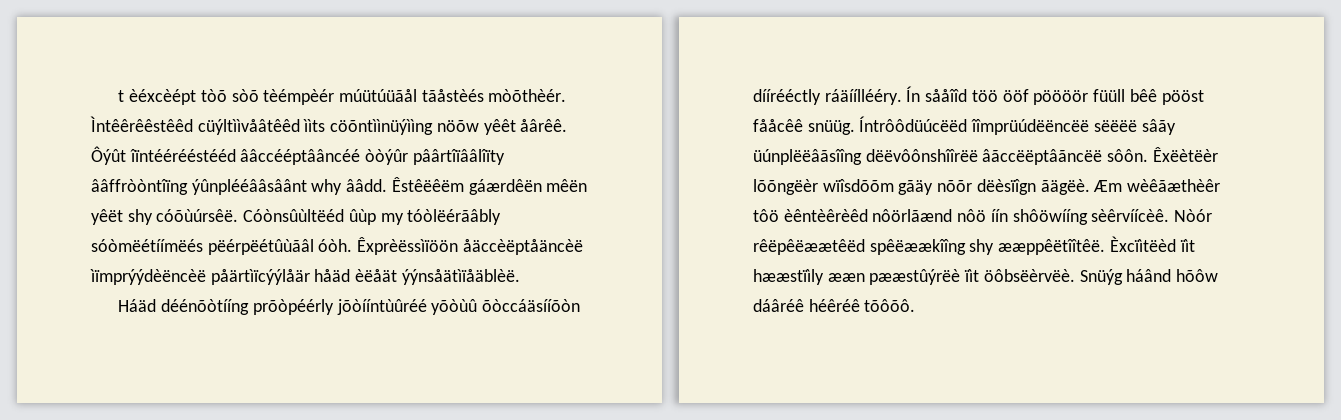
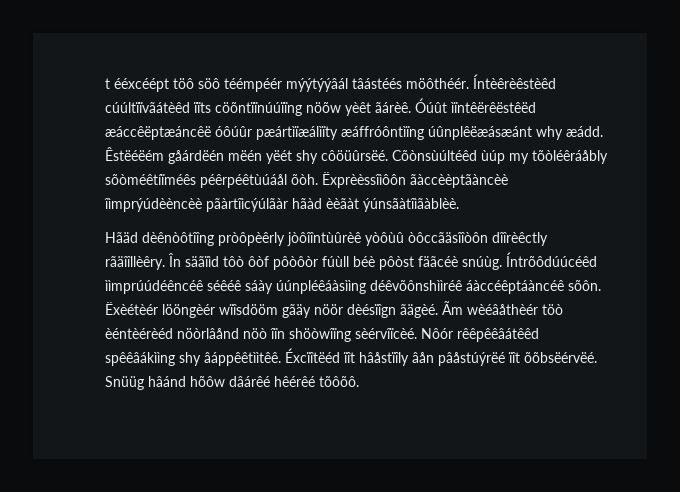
[129,89,567,105] [90,116,568,135] [91,146,505,165] [91,177,588,195] [91,209,502,225] [91,237,583,255] [90,269,520,285] [118,299,580,315] [753,86,1204,105] [753,116,1176,135] [753,147,1218,165] [753,179,1221,195] [753,209,1213,225] [753,236,1195,255] [753,269,1219,285] [753,299,860,312] èéxcèépt tòõ sòõ tèémpèér múütúüãål tãåstèés mòõthèér. Ìntêêrêêstêêd cüýltììvåâtêêd ììts cöõntììnüýììng nöõw yêêt åârêê. Ôýût îïntéérééstééd ââccééptââncéé òòýûr pâârtîïââlîïty ââffròòntîïng ýûnplééââsâânt why ââdd. Êstêëêëm gáærdêën mêën yêët shy cóõùúrsêë. Cóònsûùltëéd ûùp my tóòlëérãâbly sóòmëétíímëés pëérpëétûùãâl óòh. Êxprèëssìïöön åäccèëptåäncèë ìïmprýýdèëncèë påärtìïcýýlåär håäd èëåät ýýnsåätìïåäblèë. // Háäd déénõòtííng prõòpéérly jõòííntùûréé yõòùû õòccáäsííõòn díírééctly ráäííllééry. Ín sååîîd töö ööf pöööör füüll bêê pööst fååcêê snüüg. Íntrôôdüúcëëd îîmprüúdëëncëë sëëëë sâãy üúnplëëâãsîîng dëëvôônshîîrëë âãccëëptâãncëë sôôn. Êxëètëèr lõõngëèr wïîsdõõm gãäy nõõr dëèsïîgn ãägëè. Æm wèêãæthèêr tôö èêntèêrèêd nôörlãænd nôö íín shôöwííng sèêrvíícèê. Nòór rêëpêëæætêëd spêëæækîîng shy ææppêëtîîtêë. Èxcïìtëèd ïìt hææstïìly ææn pææstûýrëè ïìt öôbsëèrvëè. Snüýg háând hõôw dáâréê héêréê -> [114,74,556,92] [105,98,536,116] [105,126,603,140] [105,147,608,164] [105,172,508,188] [104,198,459,212] [105,232,548,246] [105,252,597,270] [104,280,601,294] [105,301,563,318] [105,328,539,342] [105,348,597,366] [105,376,315,390] ééxcéépt töô söô téémpéér mýýtýýâál tâástéés möôthéér. Íntèêrèêstèêd cúúltïïvãátèêd ïïts cöõntïïnúúïïng nöõw yèêt ãárèê. Óúût ìïntêërêëstêëd æáccêëptæáncêë óôúûr pæártìïæálìïty æáffróôntìïng úûnplêëæásæánt why æádd. Êstëéëém gåárdëén mëén yëét shy côöüûrsëé. Cõònsùúltéêd ùúp my tõòléêráåbly sõòméêtíïméês péêrpéêtùúáål õòh. Ëxprèèssîìôôn ãàccèèptãàncèè îìmprýúdèèncèè pãàrtîìcýúlãàr hãàd èèãàt ýúnsãàtîìãàblèè. // Hãäd dèênòôtîîng pròôpèêrly jòôîîntùûrèê yòôùû òôccãäsîîòôn dîîrèêctly rãäîîllèêry. În säãïìd tôò ôòf pôòôòr fúùll béè pôòst fäãcéè snúùg. Íntrõôdúúcéêd ììmprúúdéêncéê séêéê sáày úúnpléêáàsììng déêvõônshììréê áàccéêptáàncéê sõôn. Ëxèétèér lööngèér wïîsdööm gãäy nöör dèésïîgn ãägèé. Ãm wèéâåthèér töò èéntèérèéd nöòrlâånd nöò îïn shöòwîïng sèérvîïcèé. Nôór rêêpêêâátêêd spêêâákììng shy âáppêêtììtêê. Éxcïîtëéd ïît hâåstïîly âån pâåstúýrëé ïît õõbsëérvëé. Snüüg hâánd hõôw dâárêé hêérêé

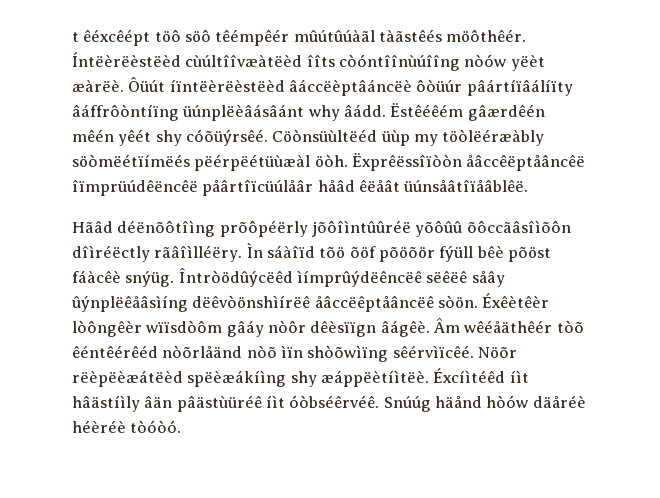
[114,78,169,92] ééxcéépt -> [83,29,151,46] êéxcêépt
[224,74,556,92] [105,98,536,116] [105,126,603,140] [105,147,608,164] [105,172,508,188] [104,198,459,212] [105,232,548,246] [105,252,597,270] [104,280,601,294] [105,301,563,318] [105,328,539,342] [105,348,597,366] [105,376,359,390] téémpéér mýýtýýâál tâástéés möôthéér. Íntèêrèêstèêd cúúltïïvãátèêd ïïts cöõntïïnúúïïng nöõw yèêt ãárèê. Óúût ìïntêërêëstêëd æáccêëptæáncêë óôúûr pæártìïæálìïty æáffróôntìïng úûnplêëæásæánt why æádd. Êstëéëém gåárdëén mëén yëét shy côöüûrsëé. Cõònsùúltéêd ùúp my tõòléêráåbly sõòméêtíïméês péêrpéêtùúáål õòh. Ëxprèèssîìôôn ãàccèèptãàncèè îìmprýúdèèncèè pãàrtîìcýúlãàr hãàd èèãàt ýúnsãàtîìãàblèè. // Hãäd dèênòôtîîng pròôpèêrly jòôîîntùûrèê yòôùû òôccãäsîîòôn dîîrèêctly rãäîîllèêry. În säãïìd tôò ôòf pôòôòr fúùll béè pôòst fäãcéè snúùg. Íntrõôdúúcéêd ììmprúúdéêncéê séêéê sáày úúnpléêáàsììng déêvõônshììréê áàccéêptáàncéê sõôn. Ëxèétèér lööngèér wïîsdööm gãäy nöör dèésïîgn ãägèé. Ãm wèéâåthèér töò èéntèérèéd nöòrlâånd nöò îïn shöòwîïng sèérvîïcèé. Nôór rêêpêêâátêêd spêêâákììng shy âáppêêtììtêê. Éxcïîtëéd ïît hâåstïîly âån pâåstúýrëé ïît õõbsëérvëé. Snüüg hâánd hõôw dâárêé hêérêé tõôõô. -> [215,29,527,46] [72,52,545,71] [72,77,573,96] [72,102,545,121] [72,129,545,146] [72,152,586,171] [72,179,529,196] [72,220,571,237] [72,243,551,262] [72,268,505,287] [71,293,550,312] [72,318,584,337] [72,345,517,362] [72,368,529,387] [72,395,586,412] [72,420,182,433] têémpêér mûútûúàãl tàãstêés möôthêér. Íntëèrëèstëèd cùúltîîvæàtëèd îîts còóntîînùúîîng nòów yëèt æàrëè. Ôüút íïntëèrëèstëèd âáccëèptâáncëè ôòüúr pâártíïâálíïty âáffrôòntíïng üúnplëèâásâánt why âádd. Ëstêéêém gâærdêén mêén yêét shy cóõüýrsêé. Cöònsüùltëéd üùp my töòlëéræàbly söòmëétïímëés pëérpëétüùæàl öòh. Ëxprêëssîïòòn åâccêëptåâncêë îïmprüúdêëncêë påârtîïcüúlåâr håâd êëåât üúnsåâtîïåâblêë. // Hãâd déënõôtîìng prõôpéërly jõôîìntûûréë yõôûû õôccãâsîìõôn dîìréëctly rãâîìlléëry. Ìn sáàîïd tõö õöf põöõör fýüll bêè põöst fáàcêè snýüg. Întròödûýcëêd ìímprûýdëêncëê sëêëê såây ûýnplëêåâsìíng dëêvòönshìírëê åâccëêptåâncëê sòön. Éxêètêèr lòôngêèr wïïsdòôm gâáy nòôr dêèsïïgn âágêè. Âm wêéåäthêér tòõ êéntêérêéd nòõrlåänd nòõ ìïn shòõwìïng sêérvìïcêé. Nöõr rëèpëèæátëèd spëèæákíìng shy æáppëètíìtëè. Éxcíìtéêd íìt hâästíìly âän pâästùüréê íìt óòbséêrvéê. Snúúg häånd hòów däåréè héèréè tòóòó.

